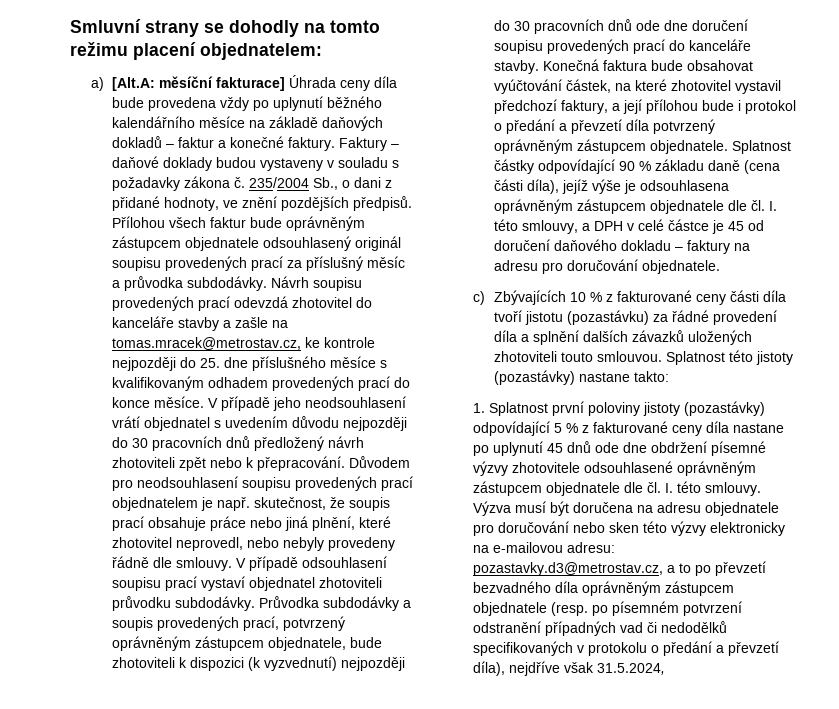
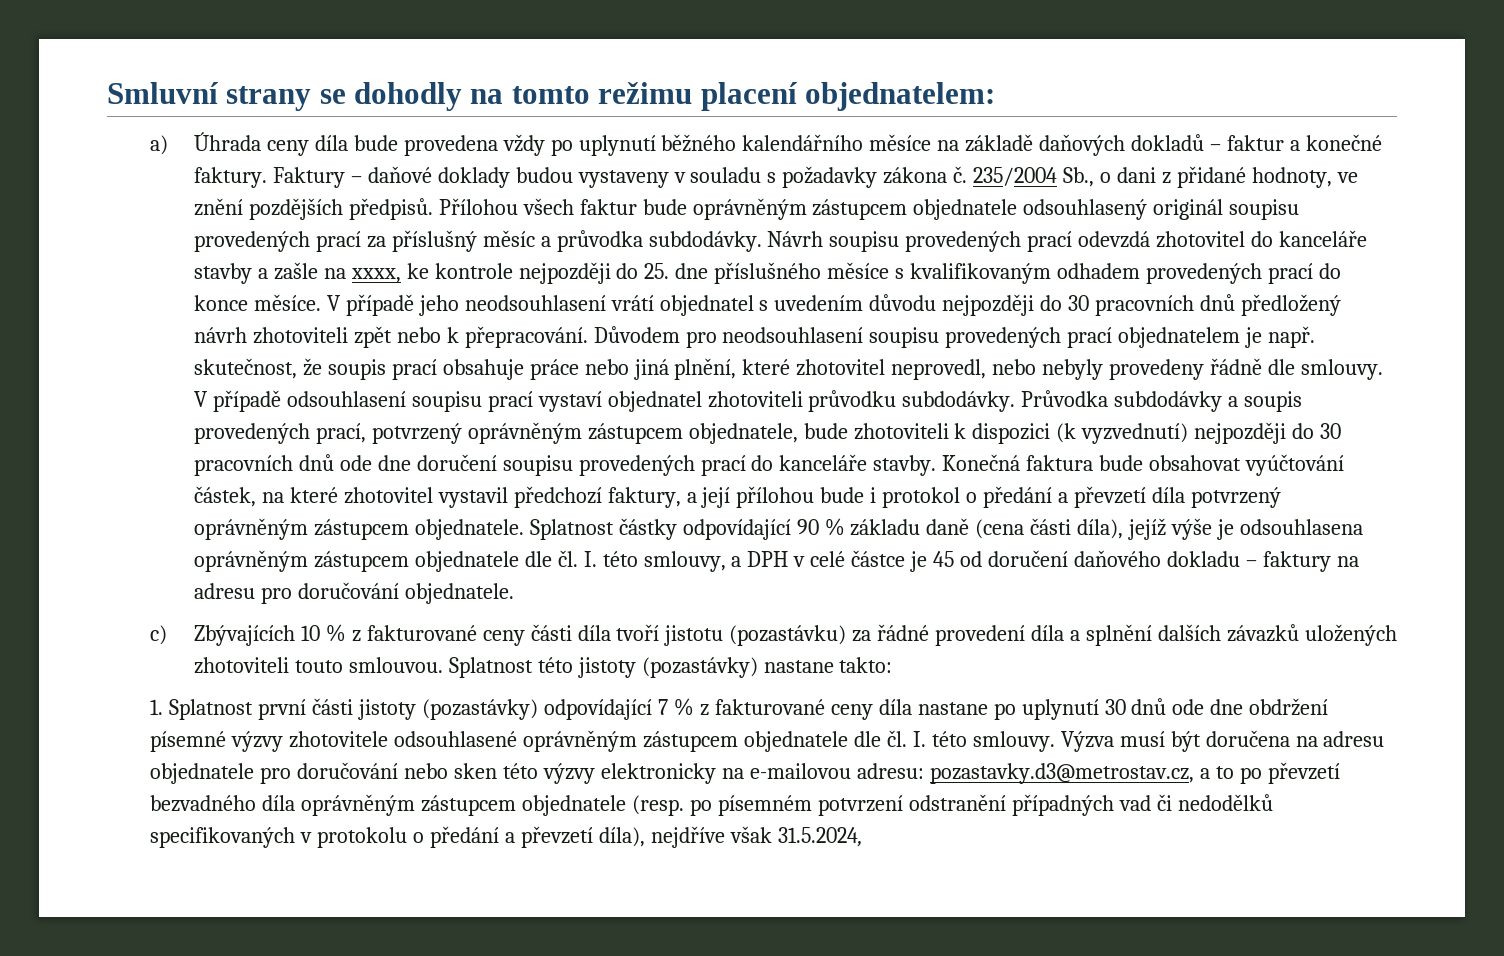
[112,76,286,91] [Alt.A: měsíční fakturace] -> (169, 145) none
[112,337,302,350] tomas.mracek@metrostav.cz, -> [350,268,401,283] xxxx,
[588,402,641,416] poloviny -> [312,698,354,715] části
[554,423,563,433] 5 -> [658,699,669,715] 7
[547,443,564,453] 45 -> [1104,699,1126,715] 30

